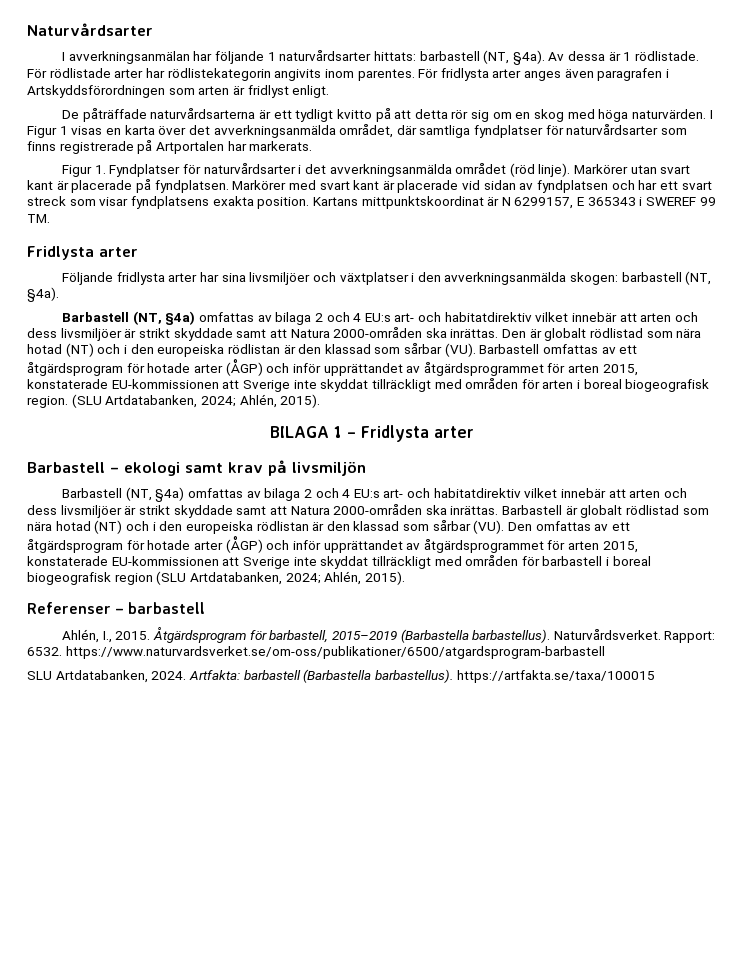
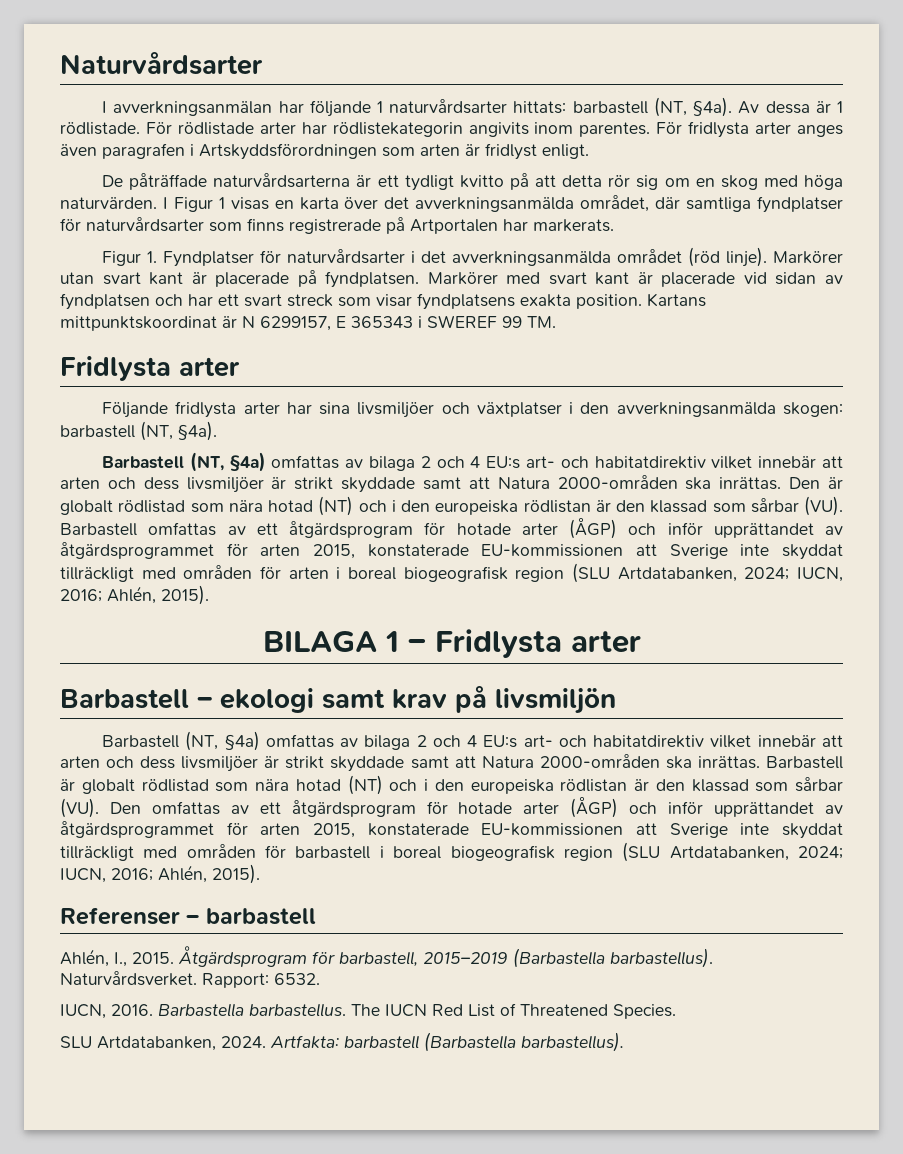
[27,394,236,408] region. (SLU Artdatabanken, 2024; -> [515,563,843,583] [60,589,102,602] region (SLU Artdatabanken, 2024; IUCN, 2016;
(321, 578) none -> [60,868,153,883] IUCN, 2016;
[65,646,605,659] https://www.naturvardsverket.se/om-oss/publikationer/6500/atgardsprogram-barbastell -> [60,1003,676,1019] // IUCN, 2016. Barbastella barbastellus. The IUCN Red List of Threatened Species.
[456,670,655,683] https://artfakta.se/taxa/100015 -> (624, 1042) none

